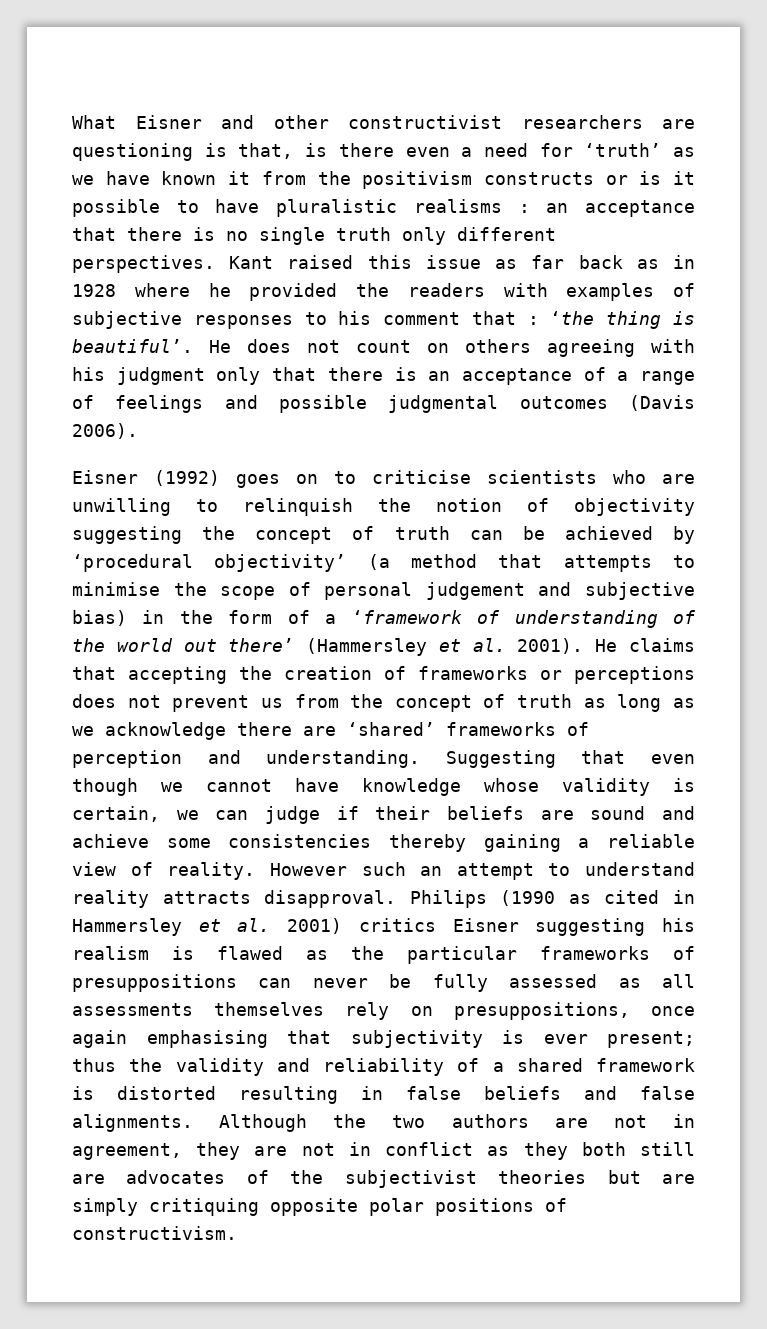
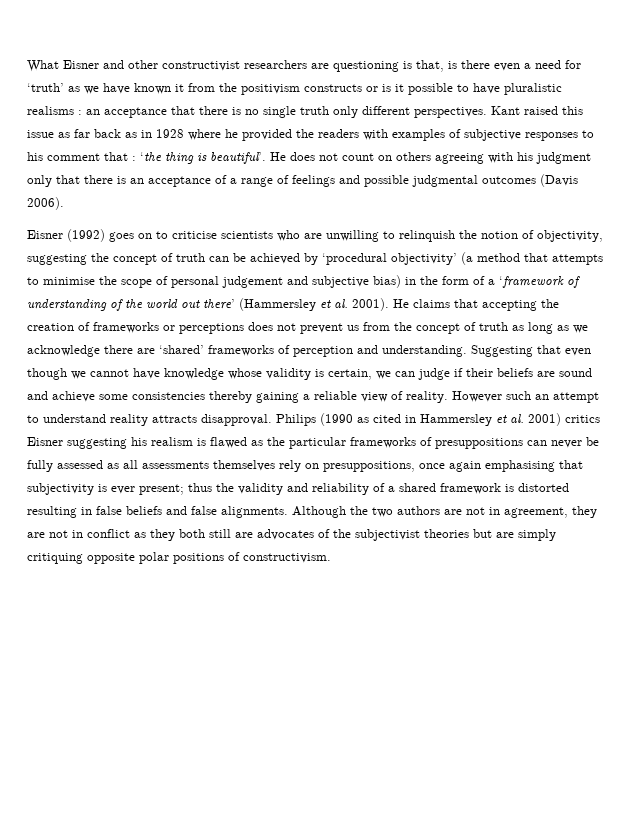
[574,498,695,516] objectivity -> [537,230,603,242] objectivity,

